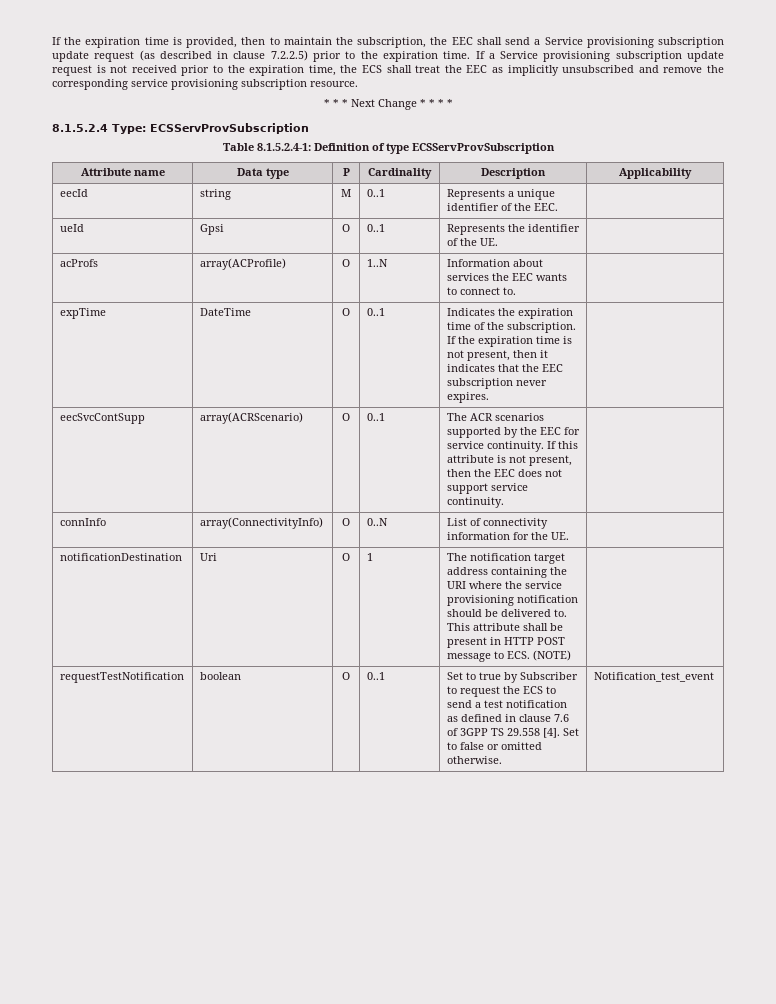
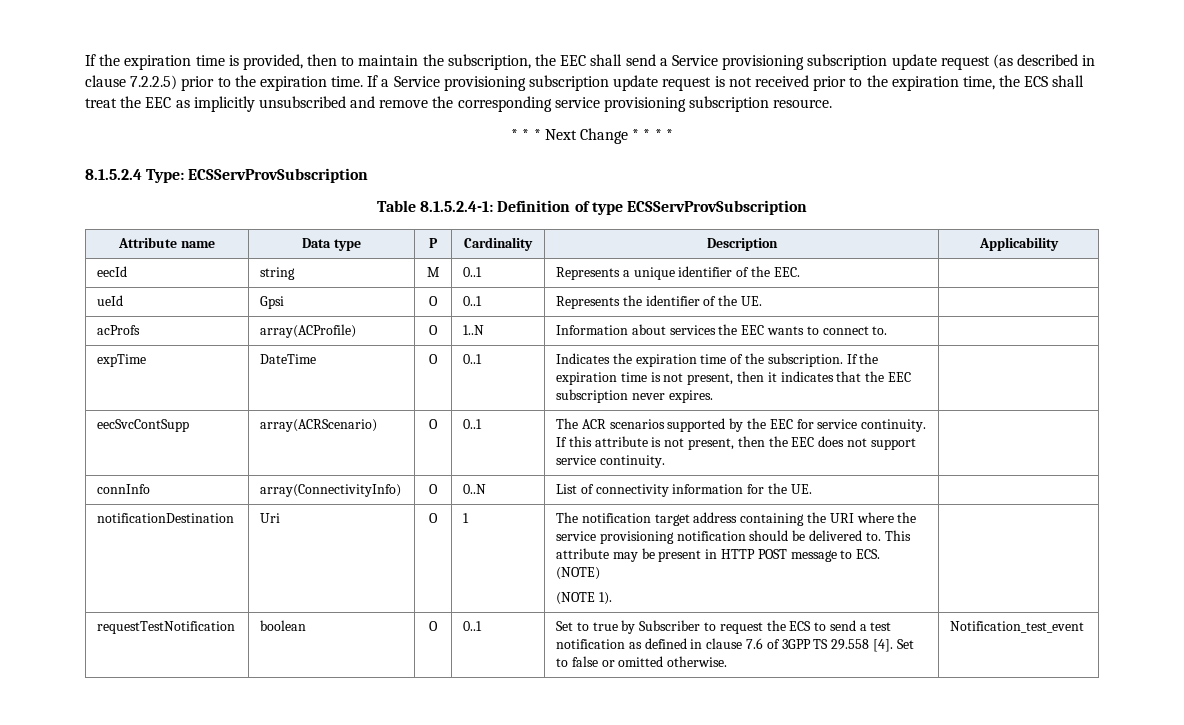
[522,623,548,631] shall -> [612,552,638,562] may
(571, 655) none -> [556,592,612,605] // (NOTE 1).

